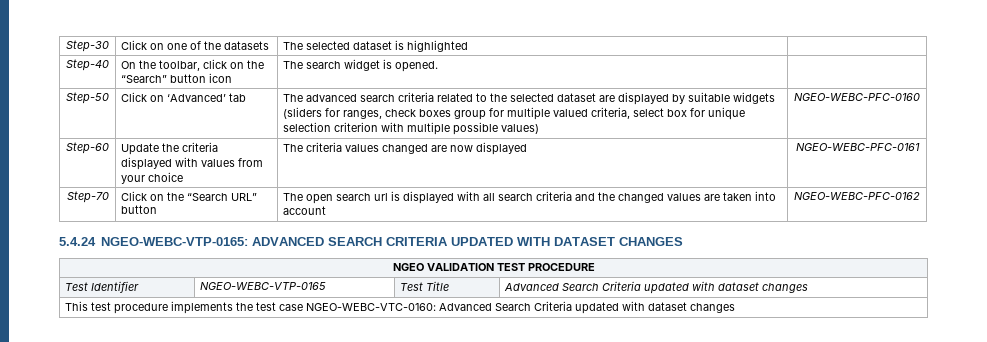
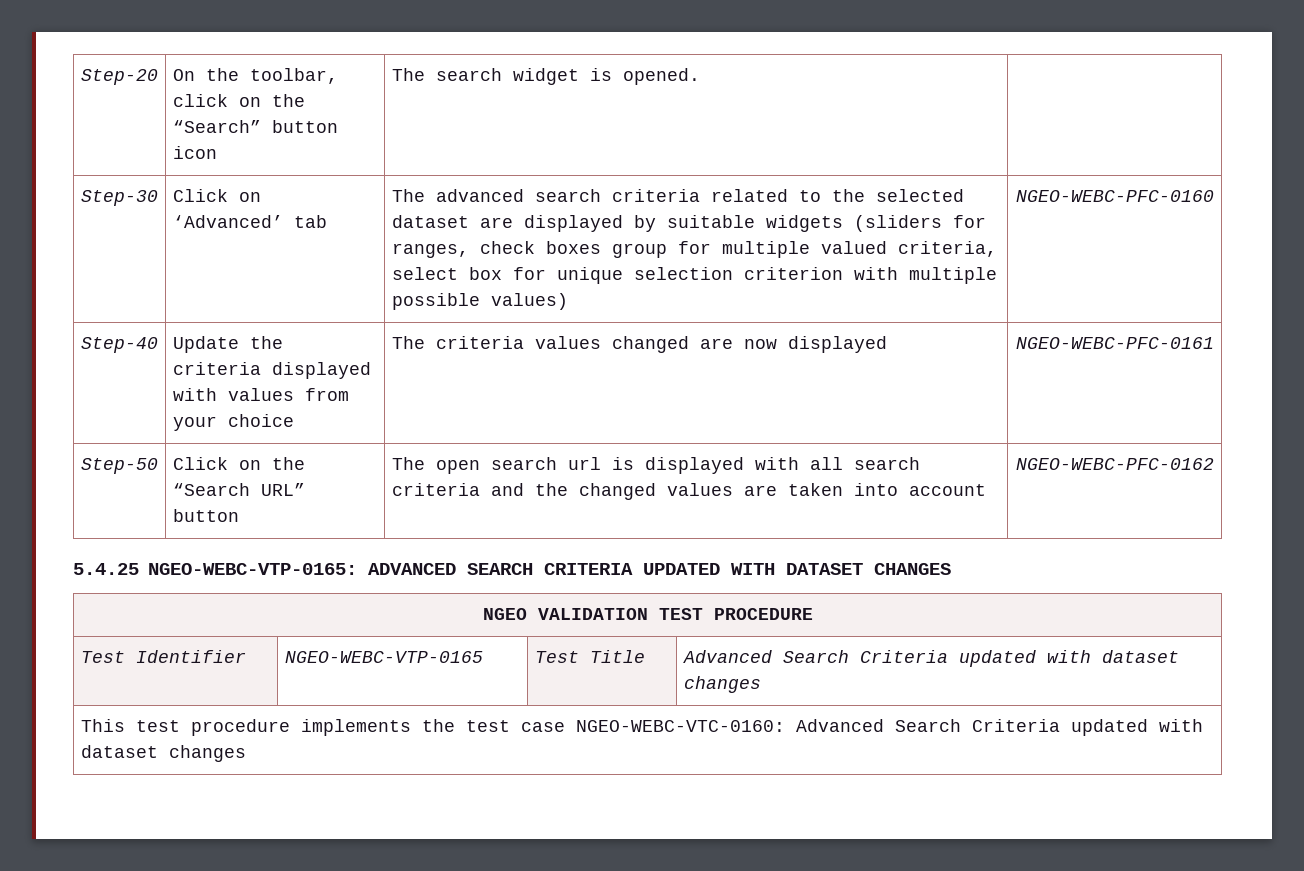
[66,40,109,52] [121,40,270,50] [283,40,469,52] [66,59,109,71] Step-30 | Click on one of the datasets | The selected dataset is highlighted | // Step-40 -> [81,69,158,85] Step-20
[66,92,109,104] Step-50 -> [81,190,158,206] Step-30
[66,142,109,154] Step-60 -> [81,337,158,353] Step-40
[66,191,109,203] Step-70 -> [81,458,158,474] Step-50
[59,237,96,246] 5.4.24 -> [73,563,139,575] 5.4.25

